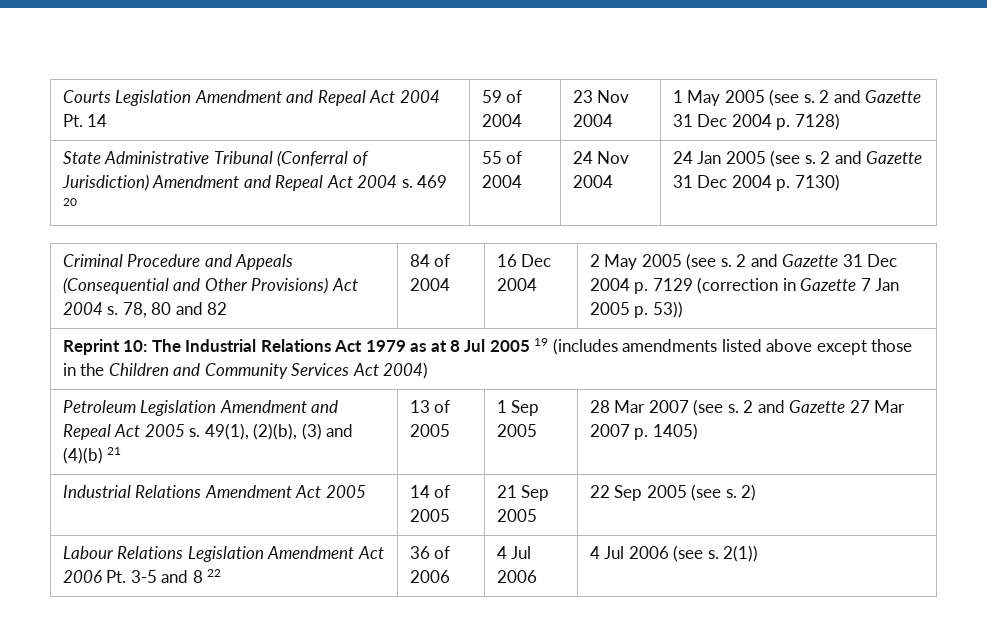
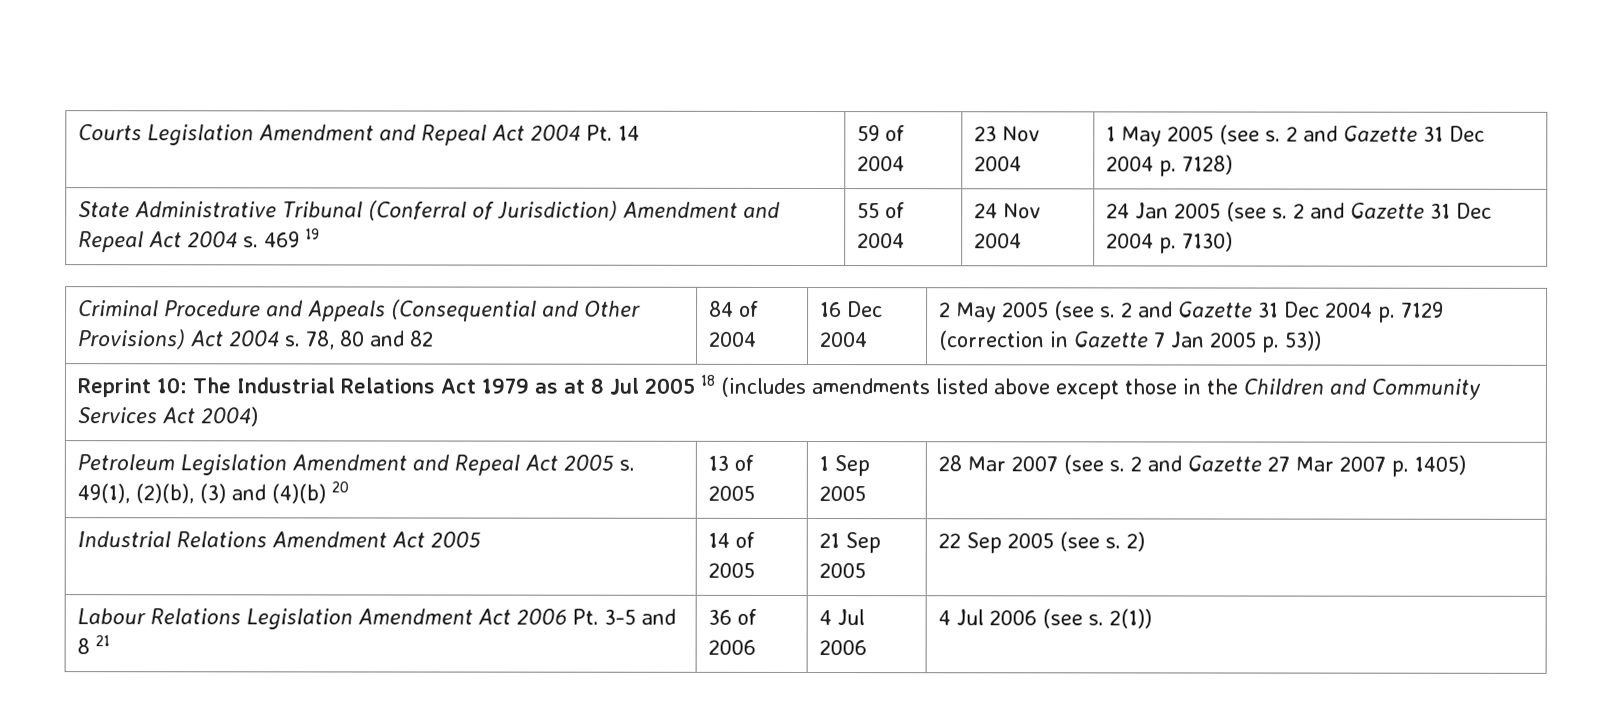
[62,198,77,206] 20 -> [304,228,320,240] 19
[534,338,549,346] 19 -> [699,374,715,386] 18
[107,447,122,455] 21 -> [330,481,349,493] 20
[207,569,222,577] 22 -> [94,635,110,647] 21

